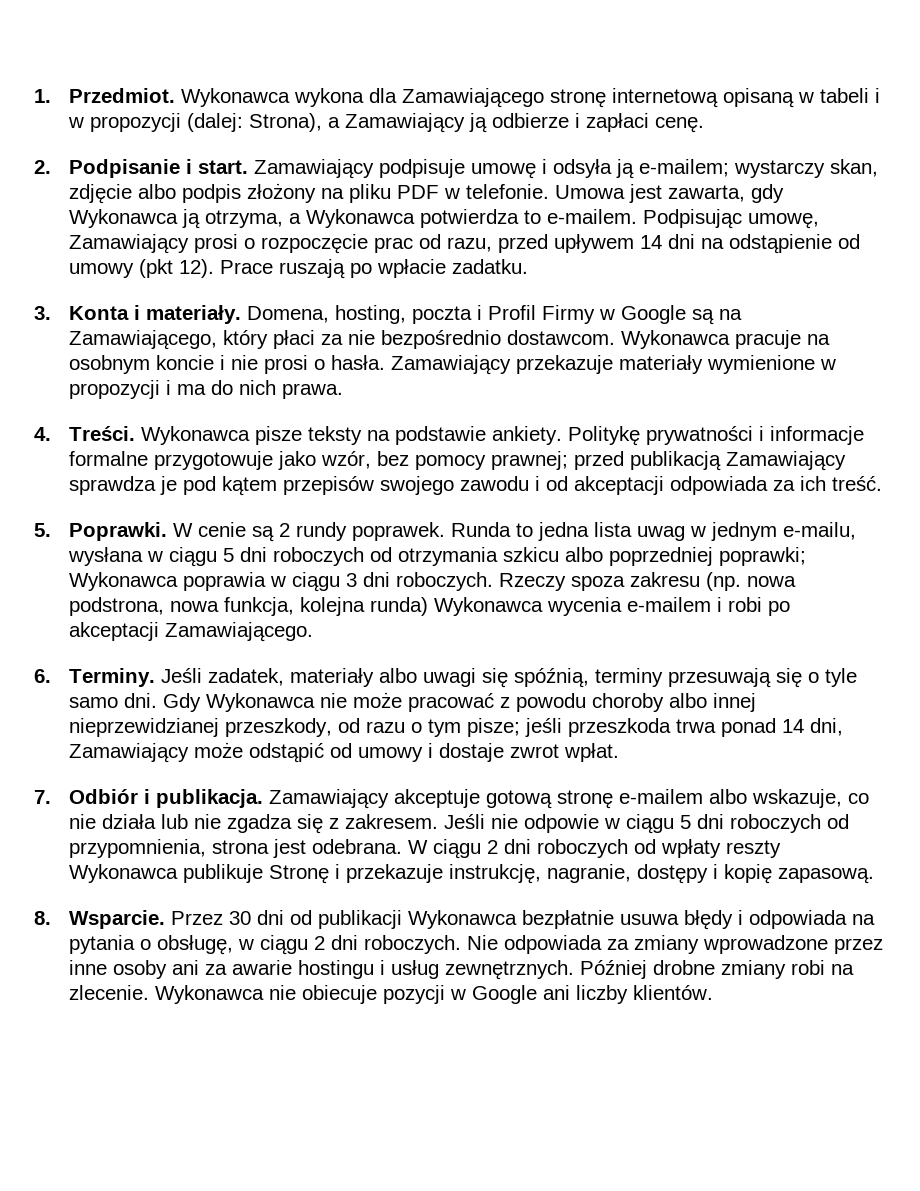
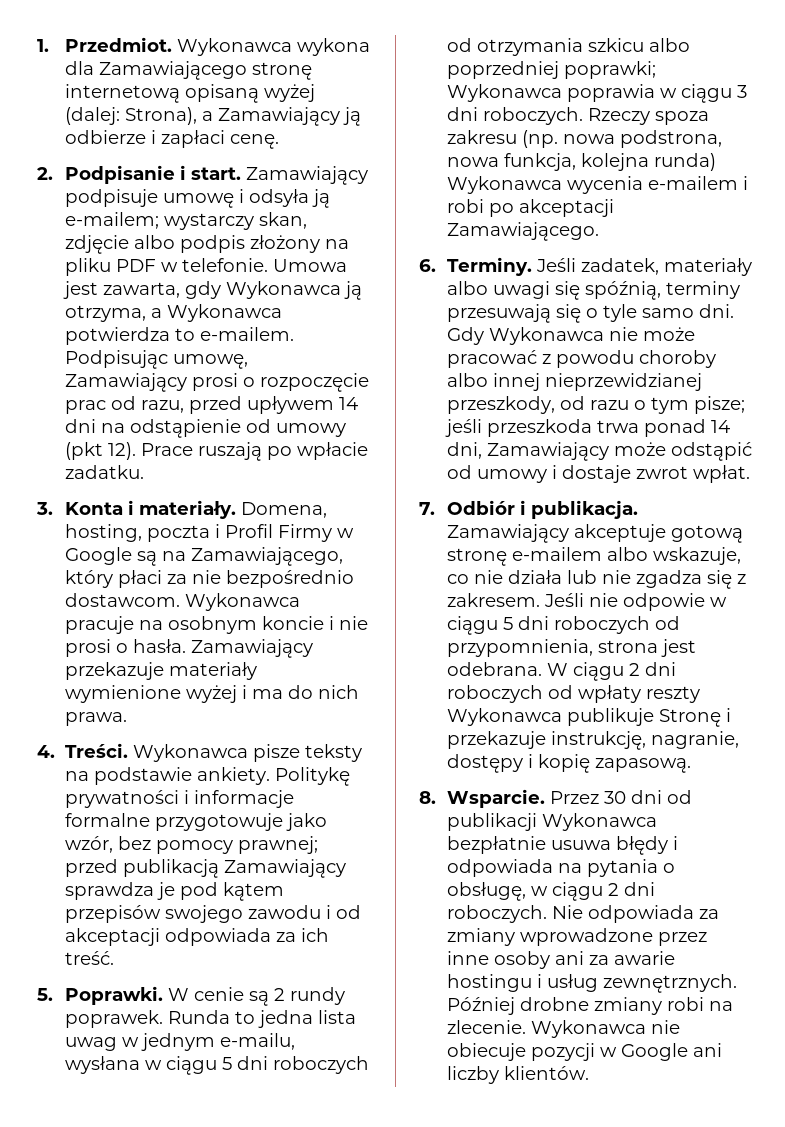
[798,88,881,103] [68,113,182,132] w tabeli i w propozycji -> [264,84,316,102] wyżej
[820,359,837,370] [69,380,161,399] w propozycji -> [186,685,238,703] wyżej

